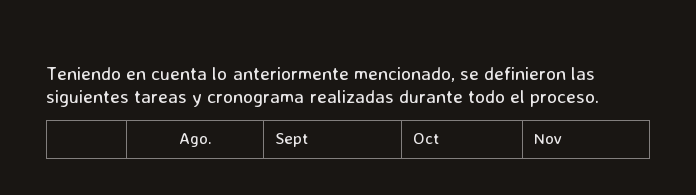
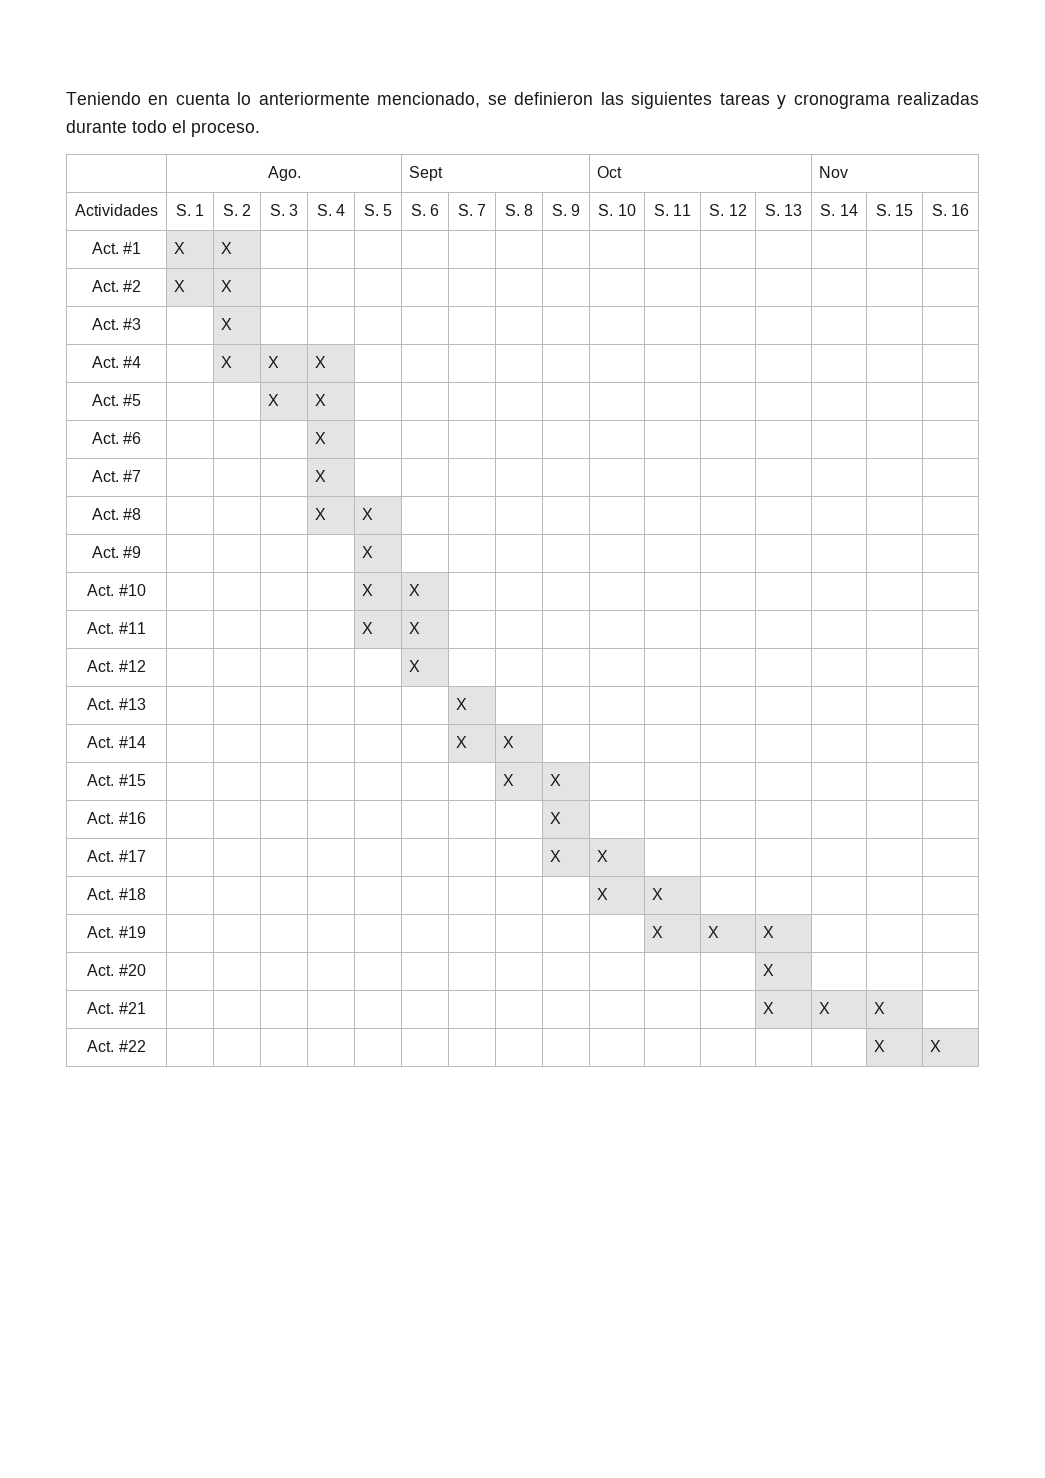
(563, 139) none -> [75,204,158,216] [175,204,205,216] [222,204,252,216] [269,204,299,216] [316,204,346,216] [363,204,393,216] [410,204,440,216] [457,204,487,216] [504,204,534,216] [551,204,581,216] [598,204,636,216] [653,204,692,216] [709,204,747,216] [764,204,803,216] [820,204,858,216] [875,204,914,216] [931,204,970,216] [91,242,142,254] [174,242,186,254] [221,242,233,254] [91,280,142,292] [174,280,186,292] [221,280,233,292] [91,318,142,330] [221,318,233,330] [91,356,142,368] [221,356,233,368] [268,356,280,368] [315,356,327,368] [91,394,142,406] [268,394,280,406] [315,394,327,406] [91,432,142,444] [315,432,327,444] [91,470,142,482] [315,470,327,482] [91,508,142,520] [315,508,327,520] [362,508,374,520] [91,546,142,558] [362,546,374,558] [87,584,146,596] [362,584,374,596] [409,584,421,596] [87,622,146,634] [362,622,374,634] [409,622,421,634] [87,660,146,672] [409,660,421,672] [87,698,146,710] [456,698,468,710] [87,736,146,748] [456,736,468,748] [503,736,515,748] [87,774,146,786] [503,774,515,786] [550,774,562,786] [87,812,146,824] [550,812,562,824] [87,850,146,862] [550,850,562,862] [597,850,609,862] [87,888,146,900] [597,888,609,900] [652,888,664,900] [87,926,146,938] [652,926,664,938] [708,926,720,938] [763,926,775,938] [87,964,146,976] [763,964,775,976] [87,1002,146,1014] [763,1002,775,1014] [819,1002,831,1014] [874,1002,886,1014] [87,1040,146,1052] [874,1040,886,1052] [930,1040,942,1052] // Actividades | S. 1 | S. 2 | S. 3 | S. 4 | S. 5 | S. 6 | S. 7 | S. 8 | S. 9 | S. 10 | S. 11 | S. 12 | S. 13 | S. 14 | S. 15 | S. 16 // Act. #1 | X | X | | | | | | | | | | | | | | // Act. #2 | X | X | | | | | | | | | | | | | | // Act. #3 | | X | | | | | | | | | | | | | | // Act. #4 | | X | X | X | | | | | | | | | | | | // Act. #5 | | | X | X | | | | | | | | | | | | // Act. #6 | | | | X | | | | | | | | | | | | // Act. #7 | | | | X | | | | | | | | | | | | // Act. #8 | | | | X | X | | | | | | | | | | | // Act. #9 | | | | | X | | | | | | | | | | | // Act. #10 | | | | | X | X | | | | | | | | | | // Act. #11 | | | | | X | X | | | | | | | | | | // Act. #12 | | | | | | X | | | | | | | | | | // Act. #13 | | | | | | | X | | | | | | | | | // Act. #14 | | | | | | | X | X | | | | | | | | // Act. #15 | | | | | | | | X | X | | | | | | | // Act. #16 | | | | | | | | | X | | | | | | | // Act. #17 | | | | | | | | | X | X | | | | | | // Act. #18 | | | | | | | | | | X | X | | | | | // Act. #19 | | | | | | | | | | | X | X | X | | | // Act. #20 | | | | | | | | | | | | | X | | | // Act. #21 | | | | | | | | | | | | | X | X | X | // Act. #22 | | | | | | | | | | | | | | | X | X

